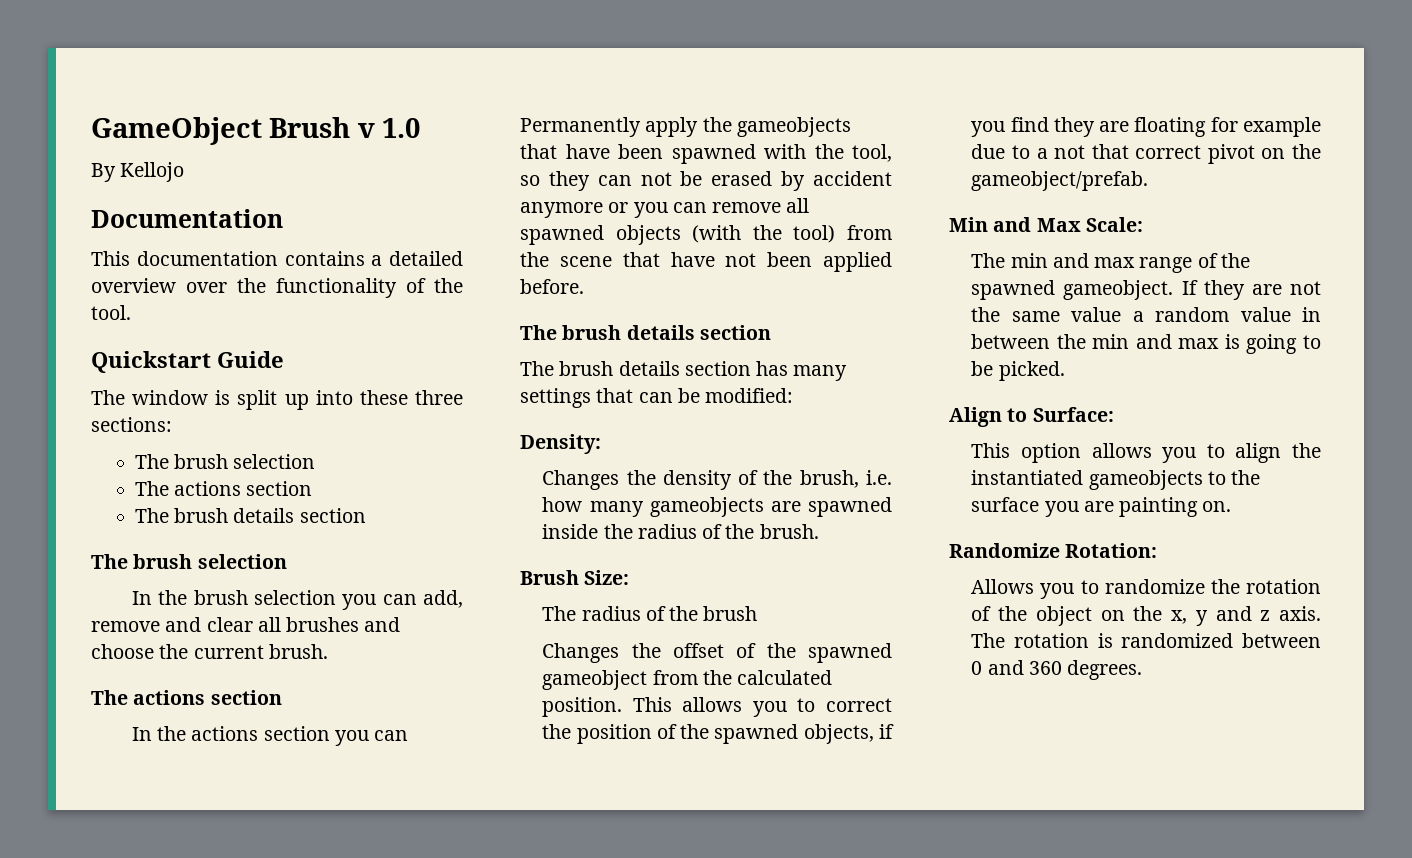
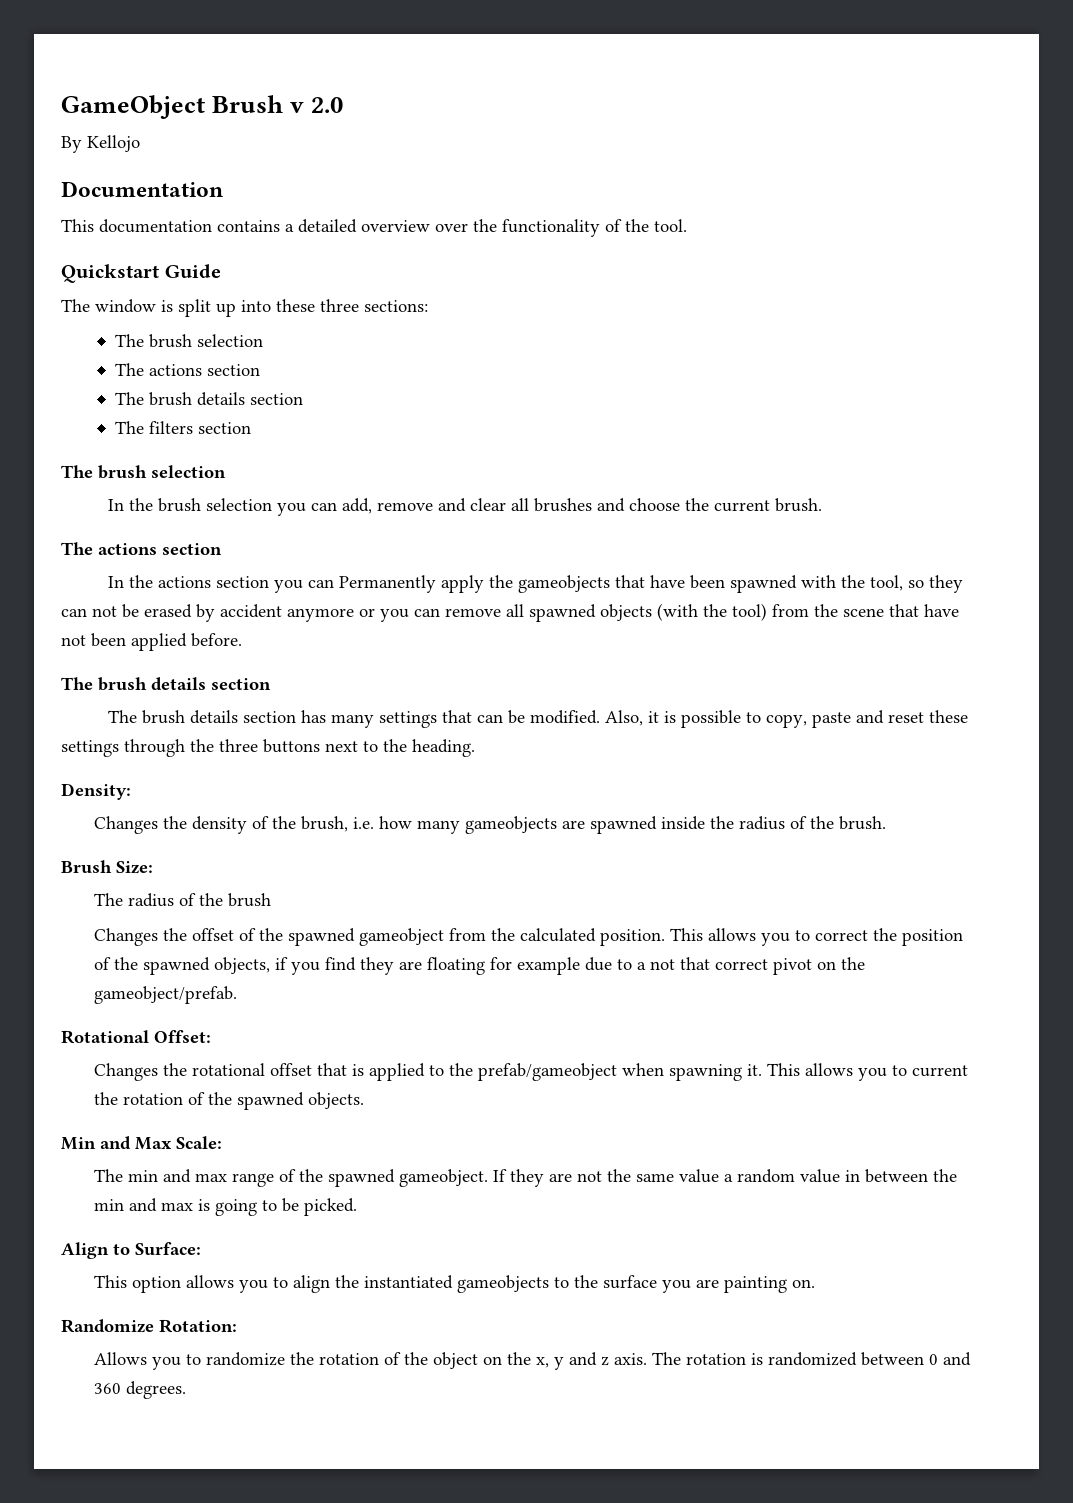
[382,118,421,138] 1.0 -> [311,97,344,113] 2.0
(366, 515) none -> [114,421,251,434] // The filters section
[705,388,794,403] modified: -> [529,710,968,728] [61,739,475,757] modified. Also, it is possible to copy, paste and reset these settings through the three buttons next to the heading.
(1149, 181) none -> [61,1030,211,1044] [94,1063,969,1081] [94,1092,365,1110] // Rotational Offset: // Changes the rotational offset that is applied to the prefab/gameobject when spawning it. This allows you to current the rotation of the spawned objects.

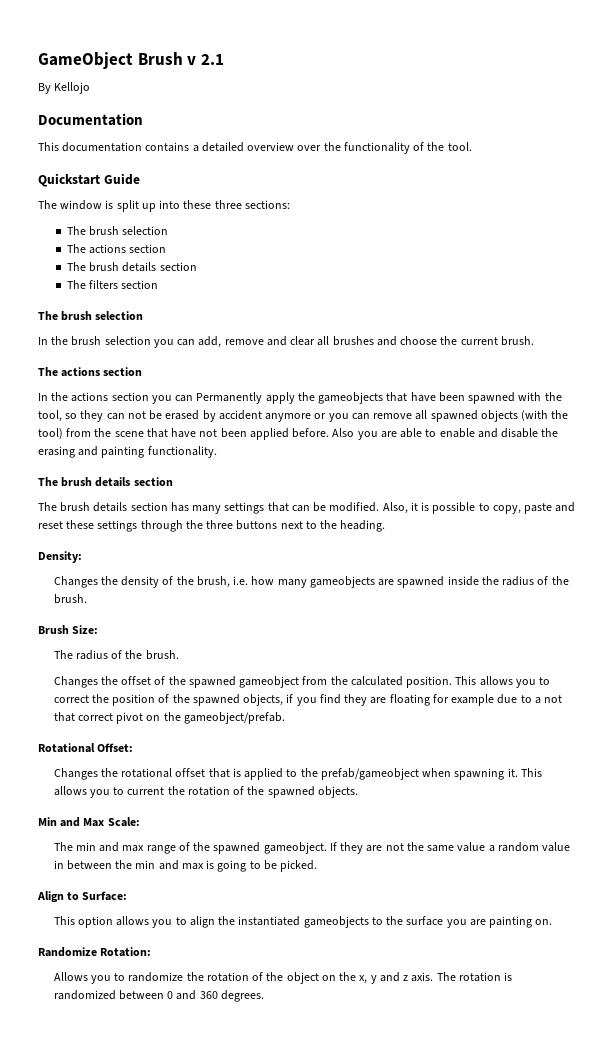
[311,97,344,113] 2.0 -> [200,54,224,65] 2.1
(242, 640) none -> [332,428,559,440] [38,446,217,458] Also you are able to enable and disable the erasing and painting functionality.
[228,893,272,907] brush -> [145,650,179,660] brush.

